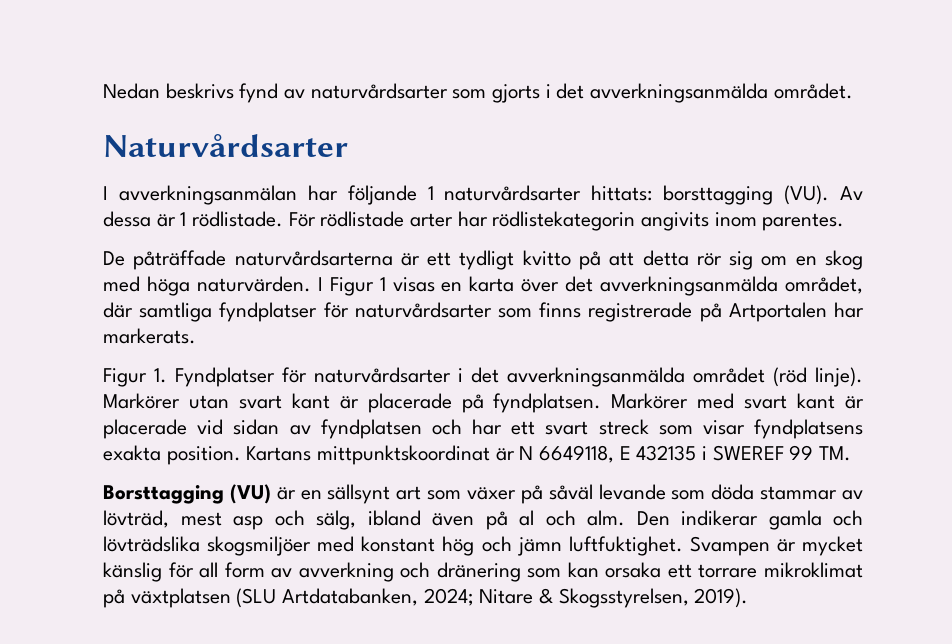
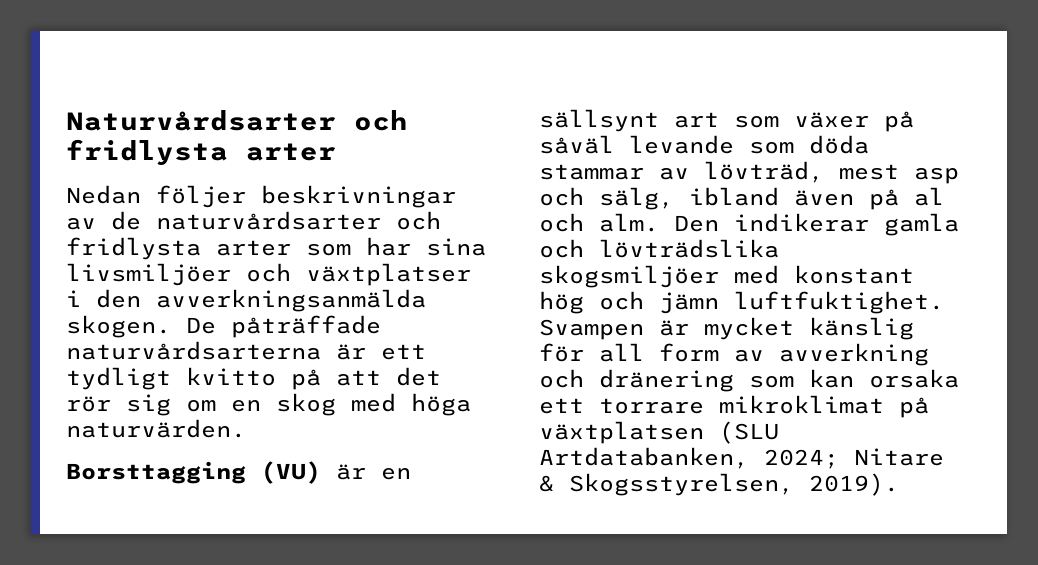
[103,83,853,103] [103,134,348,157] [103,185,864,205] [103,211,845,231] Nedan beskrivs fynd av naturvårdsarter som gjorts i det avverkningsanmälda området. // Naturvårdsarter // I avverkningsanmälan har följande 1 naturvårdsarter hittats: borsttagging (VU). Av dessa är 1 rödlistade. För rödlistade arter har rödlistekategorin angivits inom parentes. // -> [66,110,408,131] [66,139,336,166] [66,185,456,208] [66,211,441,230] [66,237,486,260] [66,263,471,286] [66,289,426,312] [66,315,171,338] Naturvårdsarter och fridlysta arter // Nedan följer beskrivningar av de naturvårdsarter och fridlysta arter som har sina livsmiljöer och växtplatser i den avverkningsanmälda skogen.
[642,250,689,266] detta -> [396,367,441,386] det
[317,276,864,296] [103,302,864,322] [103,328,196,344] [103,367,863,387] [103,393,864,413] [103,419,863,439] [103,445,852,465] I Figur 1 visas en karta över det avverkningsanmälda området, där samtliga fyndplatser för naturvårdsarter som finns registrerade på Artportalen har markerats. // Figur 1. Fyndplatser för naturvårdsarter i det avverkningsanmälda området (röd linje). Markörer utan svart kant är placerade på fyndplatsen. Markörer med svart kant är placerade vid sidan av fyndplatsen och har ett svart streck som visar fyndplatsens exakta position. Kartans mittpunktskoordinat är N 6649118, E 432135 i SWEREF 99 TM. -> (246, 428) none

